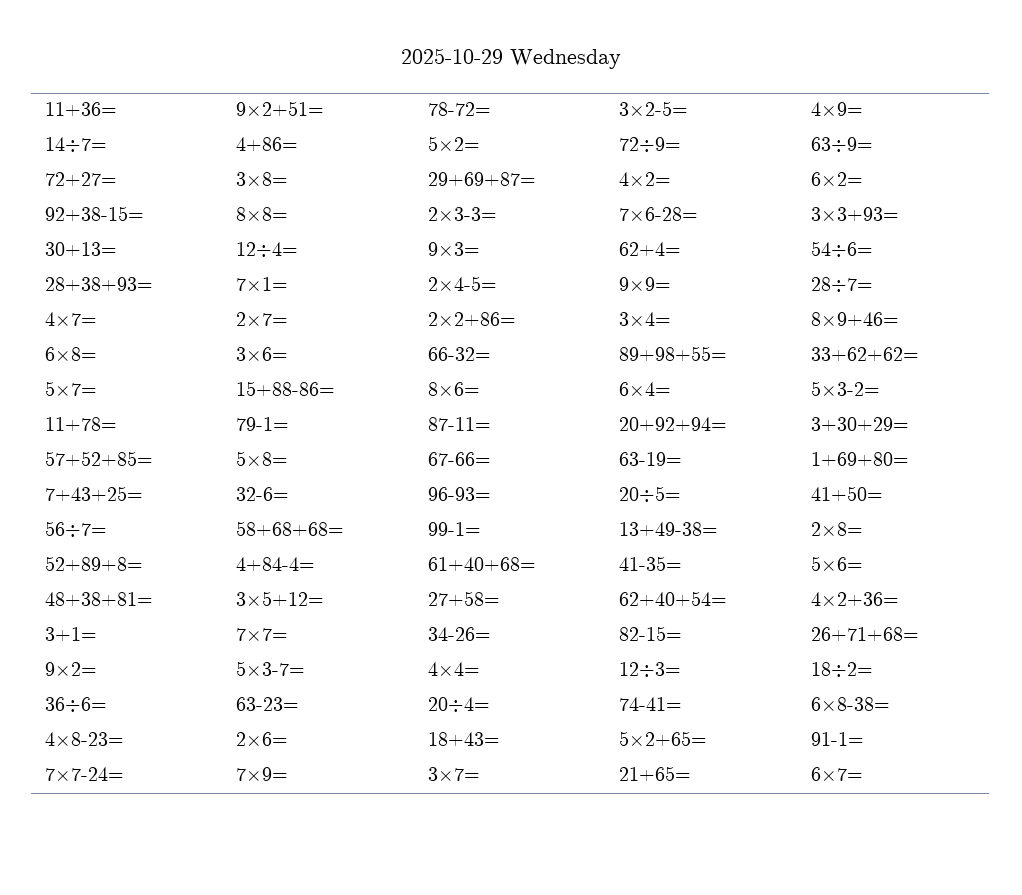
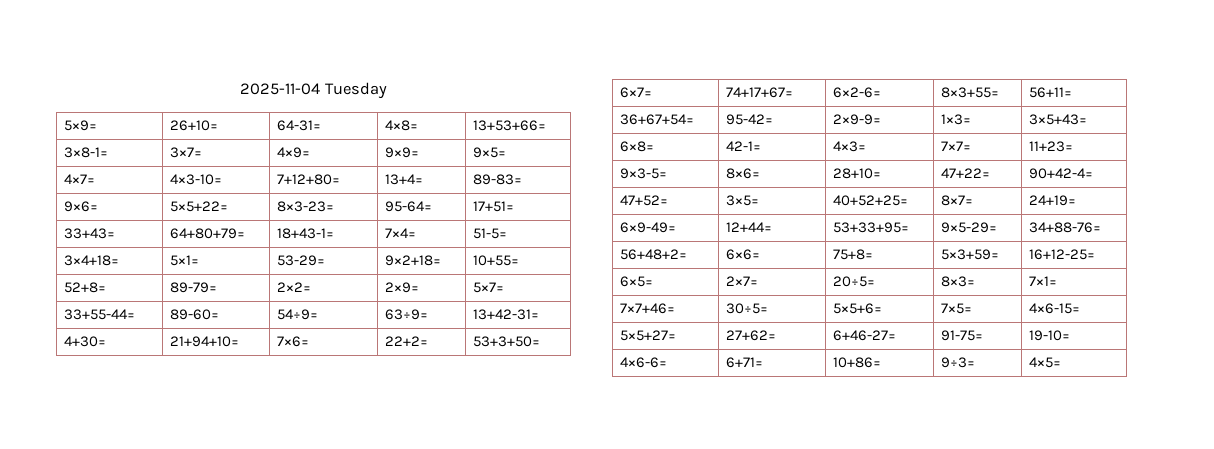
[400,48,621,69] [45,102,118,116] [236,101,325,116] [428,102,492,116] [619,101,689,116] [811,102,864,116] [45,137,108,152] [236,137,299,151] [428,136,481,151] [619,137,682,152] [811,137,874,152] [45,172,118,186] [236,172,289,186] [428,172,537,186] [619,172,672,186] [811,172,864,186] [45,206,145,221] [236,207,289,221] [428,207,498,221] [619,207,699,221] [811,207,900,221] [45,242,118,256] [236,242,299,257] [428,242,481,256] [619,242,682,256] [811,241,874,257] [45,277,154,291] [236,277,289,291] [428,276,498,291] 2025-10-29 Wednesday // 11+36= | 9×2+51= | 78-72= | 3×2-5= | 4×9= // 14÷7= | 4+86= | 5×2= | 72÷9= | 63÷9= // 72+27= | 3×8= | 29+69+87= | 4×2= | 6×2= // 92+38-15= | 8×8= | 2×3-3= | 7×6-28= | 3×3+93= // 30+13= | 12÷4= | 9×3= | 62+4= | 54÷6= // 28+38+93= | 7×1= | 2×4-5= -> [240,82,387,99] [64,120,98,131] [170,120,219,131] [277,120,322,131] [385,120,419,131] [473,120,547,131] [64,147,109,158] [170,147,203,158] [277,147,311,158] 2025-11-04 Tuesday // 5×9= | 26+10= | 64-31= | 4×8= | 13+53+66= // 3×8-1= | 3×7= | 4×9=
[811,277,874,292] 28÷7= -> [473,147,507,158] 9×5=
[236,312,289,326] [428,312,517,326] [619,312,672,326] [811,312,900,326] [45,347,98,361] [236,347,289,361] [428,347,492,361] [619,346,728,361] [811,347,920,361] [45,381,98,396] [236,381,336,396] [428,382,481,396] [619,382,672,396] [811,381,881,396] [45,417,118,431] [236,417,290,431] [428,417,492,431] [619,417,728,431] [811,417,910,431] [45,451,154,466] [236,451,289,466] [428,452,492,466] [619,452,683,466] [811,452,910,466] [45,486,144,501] [236,487,290,501] [428,487,492,501] [619,486,682,502] [811,486,884,501] [45,521,108,537] [236,521,345,536] [428,522,482,536] [619,522,719,536] [811,522,864,536] [45,556,144,571] [236,557,316,571] [428,557,537,571] [619,556,683,571] [811,556,864,571] [45,592,154,606] [236,591,325,606] [428,591,501,606] [619,591,728,606] [811,592,900,606] [45,627,98,641] [236,628,289,641] [428,627,492,641] [619,626,683,641] [811,627,920,641] [45,662,98,676] [236,661,306,676] [428,662,481,676] [619,662,682,677] [811,662,874,677] [45,697,108,712] [236,697,300,711] [428,697,491,712] [619,697,683,711] [811,697,891,711] [45,732,125,746] [236,732,289,746] [428,732,501,746] [619,731,708,746] [811,732,865,746] [45,767,125,781] [236,767,289,781] [428,767,481,781] [619,766,692,781] [811,767,864,781] 2×7= | 2×2+86= | 3×4= | 8×9+46= // 6×8= | 3×6= | 66-32= | 89+98+55= | 33+62+62= // 5×7= | 15+88-86= | 8×6= | 6×4= | 5×3-2= // 11+78= | 79-1= | 87-11= | 20+92+94= | 3+30+29= // 57+52+85= | 5×8= | 67-66= | 63-19= | 1+69+80= // 7+43+25= | 32-6= | 96-93= | 20÷5= | 41+50= // 56÷7= | 58+68+68= | 99-1= | 13+49-38= | 2×8= // 52+89+8= | 4+84-4= | 61+40+68= | 41-35= | 5×6= // 48+38+81= | 3×5+12= | 27+58= | 62+40+54= | 4×2+36= // 3+1= | 7×7= | 34-26= | 82-15= | 26+71+68= // 9×2= | 5×3-7= | 4×4= | 12÷3= | 18÷2= // 36÷6= | 63-23= | 20÷4= | 74-41= | 6×8-38= // 4×8-23= | 2×6= | 18+43= | 5×2+65= | 91-1= // 7×7-24= | 7×9= | 3×7= | 21+65= | 6×7= -> [170,174,223,185] [277,174,341,185] [385,174,424,185] [473,174,523,185] [64,201,99,212] [170,201,229,212] [277,201,335,212] [385,201,433,212] [473,201,515,212] [64,228,116,239] [170,228,246,239] [277,228,335,239] [385,228,417,238] [473,228,508,239] [64,255,120,266] [170,255,200,266] [277,255,326,266] [385,255,442,266] [473,255,520,266] [64,282,107,293] [170,282,218,293] [277,282,312,292] [385,282,420,293] [473,282,505,293] [64,309,136,320] [170,309,220,320] [277,309,319,320] [385,309,429,320] [473,309,540,320] [64,336,107,347] [170,336,240,347] [277,336,310,347] [385,336,429,346] [473,336,541,347] [620,87,653,98] [726,87,794,98] [833,87,882,98] [941,87,1000,98] [1029,87,1073,98] [620,114,695,125] [726,114,774,125] [833,114,882,125] [941,114,972,125] [1029,114,1088,125] [620,141,655,152] [726,141,762,151] [833,141,867,152] [941,141,972,151] [1029,141,1074,152] [620,168,668,179] [726,168,761,179] [833,168,882,179] [941,168,991,178] [1029,168,1094,179] [620,195,669,206] [726,195,760,206] [833,195,909,206] [941,195,974,206] [1029,195,1077,206] [620,222,677,233] [726,222,773,232] [833,222,910,233] [941,222,998,233] [1029,222,1102,233] [620,249,688,260] [726,249,761,260] [833,249,874,260] [941,249,1000,260] [1029,249,1096,260] [620,276,654,287] [726,276,759,286] [833,276,876,287] [941,276,976,287] [1029,276,1058,286] [620,303,676,314] [726,303,769,314] [833,303,883,314] [941,303,973,314] [1029,303,1081,314] [620,330,677,341] [726,330,777,341] [833,330,897,341] [941,330,984,341] [1029,330,1071,341] [620,357,668,368] [726,357,764,368] [833,357,882,368] [941,357,976,368] [1029,357,1062,368] 4×3-10= | 7+12+80= | 13+4= | 89-83= // 9×6= | 5×5+22= | 8×3-23= | 95-64= | 17+51= // 33+43= | 64+80+79= | 18+43-1= | 7×4= | 51-5= // 3×4+18= | 5×1= | 53-29= | 9×2+18= | 10+55= // 52+8= | 89-79= | 2×2= | 2×9= | 5×7= // 33+55-44= | 89-60= | 54÷9= | 63÷9= | 13+42-31= // 4+30= | 21+94+10= | 7×6= | 22+2= | 53+3+50= // 6×7= | 74+17+67= | 6×2-6= | 8×3+55= | 56+11= // 36+67+54= | 95-42= | 2×9-9= | 1×3= | 3×5+43= // 6×8= | 42-1= | 4×3= | 7×7= | 11+23= // 9×3-5= | 8×6= | 28+10= | 47+22= | 90+42-4= // 47+52= | 3×5= | 40+52+25= | 8×7= | 24+19= // 6×9-49= | 12+44= | 53+33+95= | 9×5-29= | 34+88-76= // 56+48+2= | 6×6= | 75+8= | 5×3+59= | 16+12-25= // 6×5= | 2×7= | 20÷5= | 8×3= | 7×1= // 7×7+46= | 30÷5= | 5×5+6= | 7×5= | 4×6-15= // 5×5+27= | 27+62= | 6+46-27= | 91-75= | 19-10= // 4×6-6= | 6+71= | 10+86= | 9÷3= | 4×5=

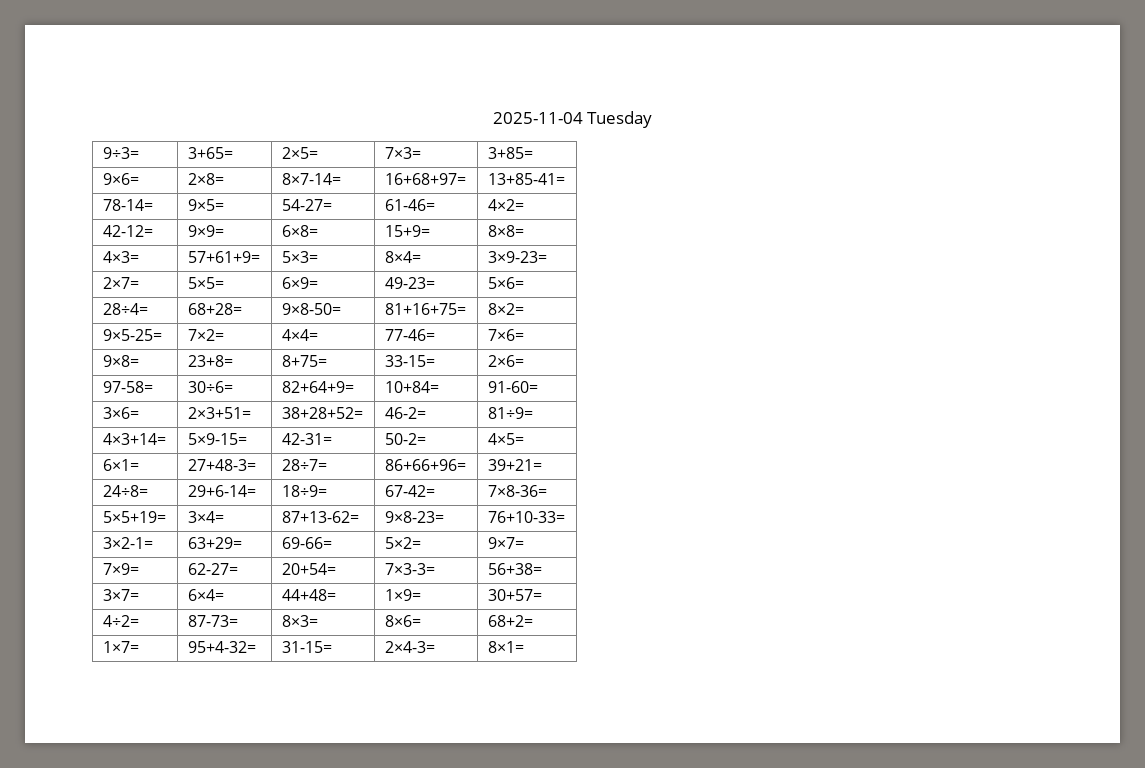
[64,120,98,131] [170,120,219,131] [277,120,322,131] [385,120,419,131] [473,120,547,131] [64,147,109,158] [170,147,203,158] [277,147,311,158] [385,147,420,158] [473,147,507,158] [64,174,96,184] [170,174,223,185] [277,174,341,185] [385,174,424,185] [473,174,523,185] [64,201,99,212] [170,201,229,212] [277,201,335,212] [385,201,433,212] [473,201,515,212] [64,228,116,239] [170,228,246,239] [277,228,335,239] [385,228,417,238] [473,228,508,239] [64,255,120,266] [170,255,200,266] [277,255,326,266] [385,255,442,266] [473,255,520,266] [64,282,107,293] [170,282,218,293] [277,282,312,292] [385,282,420,293] [473,282,505,293] [64,309,136,320] [170,309,220,320] [277,309,319,320] [385,309,429,320] [473,309,540,320] [64,336,107,347] [170,336,240,347] [277,336,310,347] [385,336,429,346] [473,336,541,347] [620,87,653,98] [726,87,794,98] [833,87,882,98] [941,87,1000,98] [1029,87,1073,98] [620,114,695,125] [726,114,774,125] [833,114,882,125] [941,114,972,125] [1029,114,1088,125] [620,141,655,152] [726,141,762,151] [833,141,867,152] [941,141,972,151] [1029,141,1074,152] [620,168,668,179] [726,168,761,179] [833,168,882,179] [941,168,991,178] [1029,168,1094,179] [620,195,669,206] [726,195,760,206] [833,195,909,206] [941,195,974,206] [1029,195,1077,206] [620,222,677,233] [726,222,773,232] [833,222,910,233] [941,222,998,233] [1029,222,1102,233] [620,249,688,260] [726,249,761,260] [833,249,874,260] [941,249,1000,260] [1029,249,1096,260] [620,276,654,287] [726,276,759,286] [833,276,876,287] [941,276,976,287] [1029,276,1058,286] [620,303,676,314] [726,303,769,314] [833,303,883,314] [941,303,973,314] [1029,303,1081,314] [620,330,677,341] [726,330,777,341] [833,330,897,341] [941,330,984,341] [1029,330,1071,341] [620,357,668,368] [726,357,764,368] [833,357,882,368] [941,357,976,368] [1029,357,1062,368] 5×9= | 26+10= | 64-31= | 4×8= | 13+53+66= // 3×8-1= | 3×7= | 4×9= | 9×9= | 9×5= // 4×7= | 4×3-10= | 7+12+80= | 13+4= | 89-83= // 9×6= | 5×5+22= | 8×3-23= | 95-64= | 17+51= // 33+43= | 64+80+79= | 18+43-1= | 7×4= | 51-5= // 3×4+18= | 5×1= | 53-29= | 9×2+18= | 10+55= // 52+8= | 89-79= | 2×2= | 2×9= | 5×7= // 33+55-44= | 89-60= | 54÷9= | 63÷9= | 13+42-31= // 4+30= | 21+94+10= | 7×6= | 22+2= | 53+3+50= // 6×7= | 74+17+67= | 6×2-6= | 8×3+55= | 56+11= // 36+67+54= | 95-42= | 2×9-9= | 1×3= | 3×5+43= // 6×8= | 42-1= | 4×3= | 7×7= | 11+23= // 9×3-5= | 8×6= | 28+10= | 47+22= | 90+42-4= // 47+52= | 3×5= | 40+52+25= | 8×7= | 24+19= // 6×9-49= | 12+44= | 53+33+95= | 9×5-29= | 34+88-76= // 56+48+2= | 6×6= | 75+8= | 5×3+59= | 16+12-25= // 6×5= | 2×7= | 20÷5= | 8×3= | 7×1= // 7×7+46= | 30÷5= | 5×5+6= | 7×5= | 4×6-15= // 5×5+27= | 27+62= | 6+46-27= | 91-75= | 19-10= // 4×6-6= | 6+71= | 10+86= | 9÷3= | 4×5= -> [102,147,139,159] [187,147,233,159] [281,147,318,159] [384,147,421,159] [487,147,533,159] [102,173,139,185] [187,173,224,185] [281,173,341,185] [384,173,466,185] [487,173,565,185] [102,199,153,211] [187,199,224,211] [281,199,332,211] [384,199,435,211] [487,199,524,211] [102,225,153,237] [187,225,224,237] [281,225,318,237] [384,225,430,237] [487,225,524,237] [102,251,139,263] [187,251,260,263] [281,251,318,263] [384,251,421,263] [487,251,547,263] [102,277,139,289] [187,277,224,289] [281,277,318,289] [384,277,435,289] [487,277,524,289] [102,303,148,315] [187,303,242,315] [281,303,341,315] [384,303,466,315] [487,303,524,315] [102,329,162,341] [187,329,224,341] [281,329,318,341] [384,329,435,341] [487,329,524,341] [102,355,139,367] [187,355,233,367] [281,355,327,367] [384,355,435,367] [487,355,524,367] [102,381,153,393] [187,381,233,393] [281,381,354,393] [384,381,439,393] [487,381,538,393] [102,407,139,419] [187,407,251,419] [281,407,363,419] [384,407,426,419] [487,407,533,419] [102,433,166,445] [187,433,247,445] [281,433,332,445] [384,433,426,445] [487,433,524,445] [102,459,139,471] [187,459,256,471] [281,459,327,471] [384,459,466,471] [487,459,542,471] [102,485,148,497] [187,485,256,497] [281,485,327,497] [384,485,435,497] [487,485,547,497] [102,511,166,523] [187,511,224,523] [281,511,359,523] [384,511,444,523] [487,511,565,523] [102,537,153,549] [187,537,242,549] [281,537,332,549] [384,537,421,549] [487,537,524,549] [102,563,139,575] [187,563,238,575] [281,563,336,575] [384,563,435,575] [487,563,542,575] [102,589,139,601] [187,589,224,601] [281,589,336,601] [384,589,421,601] [487,589,542,601] [102,615,139,627] [187,615,238,627] [281,615,318,627] [384,615,421,627] [487,615,533,627] [102,641,139,653] [187,641,256,653] [281,641,332,653] [384,641,435,653] [487,641,524,653] 9÷3= | 3+65= | 2×5= | 7×3= | 3+85= // 9×6= | 2×8= | 8×7-14= | 16+68+97= | 13+85-41= // 78-14= | 9×5= | 54-27= | 61-46= | 4×2= // 42-12= | 9×9= | 6×8= | 15+9= | 8×8= // 4×3= | 57+61+9= | 5×3= | 8×4= | 3×9-23= // 2×7= | 5×5= | 6×9= | 49-23= | 5×6= // 28÷4= | 68+28= | 9×8-50= | 81+16+75= | 8×2= // 9×5-25= | 7×2= | 4×4= | 77-46= | 7×6= // 9×8= | 23+8= | 8+75= | 33-15= | 2×6= // 97-58= | 30÷6= | 82+64+9= | 10+84= | 91-60= // 3×6= | 2×3+51= | 38+28+52= | 46-2= | 81÷9= // 4×3+14= | 5×9-15= | 42-31= | 50-2= | 4×5= // 6×1= | 27+48-3= | 28÷7= | 86+66+96= | 39+21= // 24÷8= | 29+6-14= | 18÷9= | 67-42= | 7×8-36= // 5×5+19= | 3×4= | 87+13-62= | 9×8-23= | 76+10-33= // 3×2-1= | 63+29= | 69-66= | 5×2= | 9×7= // 7×9= | 62-27= | 20+54= | 7×3-3= | 56+38= // 3×7= | 6×4= | 44+48= | 1×9= | 30+57= // 4÷2= | 87-73= | 8×3= | 8×6= | 68+2= // 1×7= | 95+4-32= | 31-15= | 2×4-3= | 8×1=

